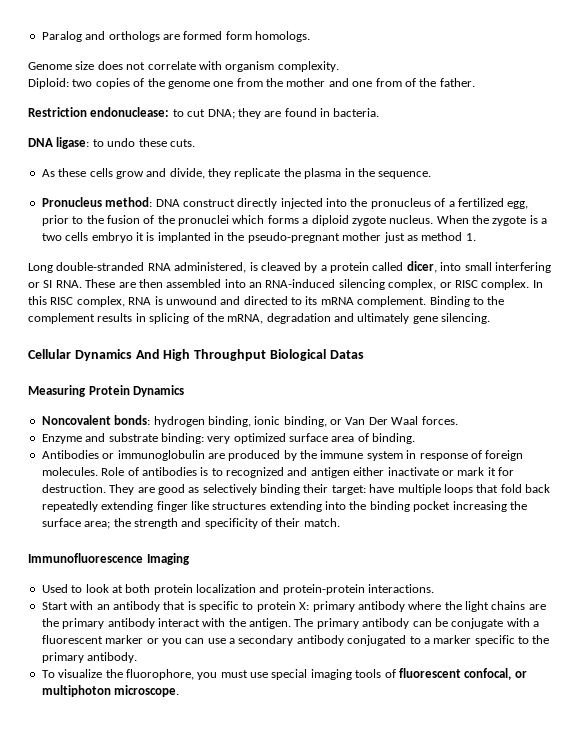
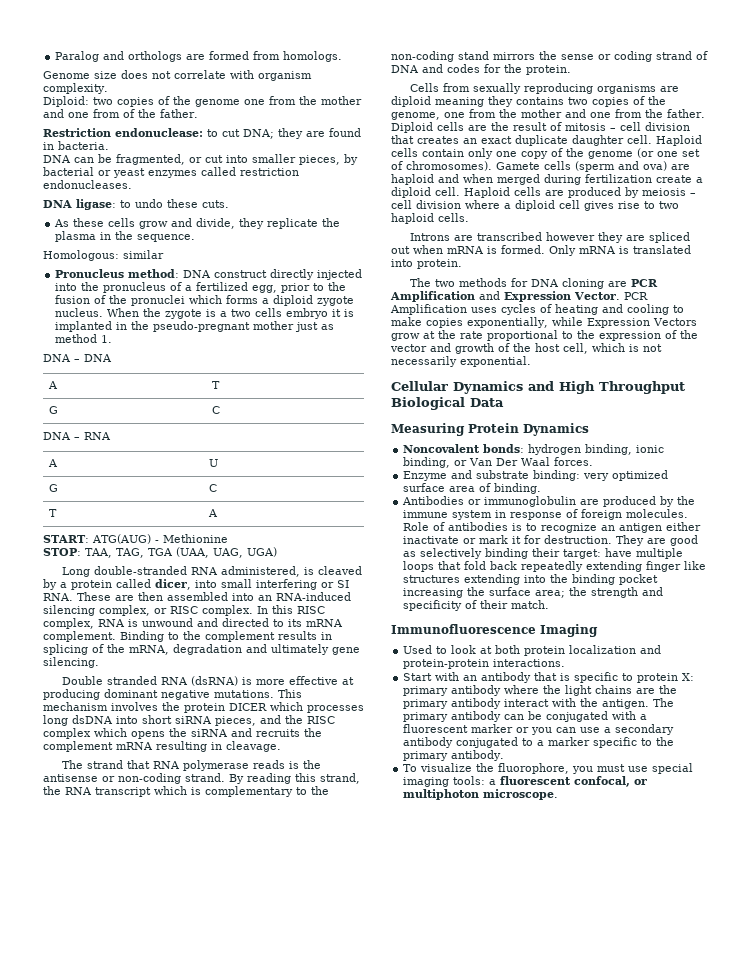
[225,31,252,40] form -> [253,51,281,60] from
(380, 112) none -> [43,154,358,165] [43,167,299,178] [43,180,132,189] // DNA can be fragmented, or cut into smaller pieces, by bacterial or yeast enzymes called restriction endonucleases.
(432, 175) none -> [43,250,164,261] // Homologous: similar
(476, 237) none -> [43,354,112,362] [48,381,59,389] [212,381,221,389] [49,406,59,414] [212,406,221,414] [43,432,111,440] [48,459,59,467] [209,459,219,467] [49,484,59,492] [209,484,218,492] [49,509,58,517] [208,509,219,517] [43,534,228,544] [43,547,277,558] // DNA – DNA // A | T // G | C // DNA – RNA // A | U // G | C // T | A // START: ATG(AUG) - Methionine // STOP: TAA, TAG, TGA (UAA, UAG, UGA)
(491, 318) none -> [62,676,355,686] [43,689,302,700] [43,702,364,713] [43,715,335,726] [43,728,322,739] [43,741,281,752] [62,760,322,771] [43,773,360,784] [43,786,329,797] [391,51,708,62] [391,64,571,75] [410,83,680,94] [391,96,666,107] [391,109,705,120] [391,122,690,133] [391,135,702,146] [391,148,700,159] [391,161,690,172] [391,174,703,185] [391,187,696,198] [391,200,679,211] [391,213,469,224] [410,232,691,243] [391,245,691,256] [391,259,462,269] [410,278,659,289] [390,291,648,302] [390,304,684,315] [391,317,697,328] [391,330,698,341] [390,343,662,354] [391,356,531,367] // Double stranded RNA (dsRNA) is more effective at producing dominant negative mutations. This mechanism involves the protein DICER which processes long dsDNA into short siRNA pieces, and the RISC complex which opens the siRNA and recruits the complement mRNA resulting in cleavage. // The strand that RNA polymerase reads is the antisense or non-coding strand. By reading this strand, the RNA transcript which is complementary to the non-coding stand mirrors the sense or coding strand of DNA and codes for the protein. // Cells from sexually reproducing organisms are diploid meaning they contains two copies of the genome, one from the mother and one from the father. Diploid cells are the result of mitosis – cell division that creates an exact duplicate daughter cell. Haploid cells contain only one copy of the genome (or one set of chromosomes). Gamete cells (sperm and ova) are haploid and when merged during fertilization create a diploid cell. Haploid cells are produced by meiosis – cell division where a diploid cell gives rise to two haploid cells. // Introns are transcribed however they are spliced out when mRNA is formed. Only mRNA is translated into protein. // The two methods for DNA cloning are PCR Amplification and Expression Vector. PCR Amplification uses cycles of heating and cooling to make copies exponentially, while Expression Vectors grow at the rate proportional to the expression of the vector and growth of the host cell, which is not necessarily exponential.
[135,349,160,359] And -> [528,381,554,391] and
[329,350,364,359] Datas -> [470,398,504,407] Data
[226,467,308,478] recognized and -> [541,523,616,533] recognize an
[451,618,504,629] conjugate -> [546,711,609,722] conjugated
[355,669,396,678] tools of -> [453,776,497,785] tools: a

